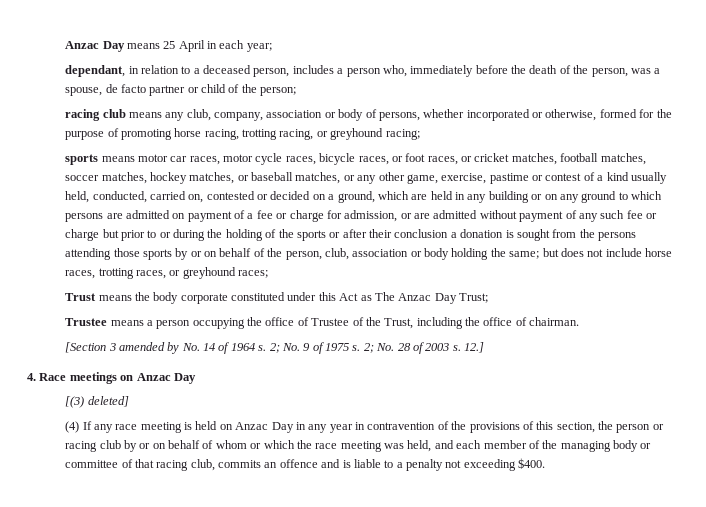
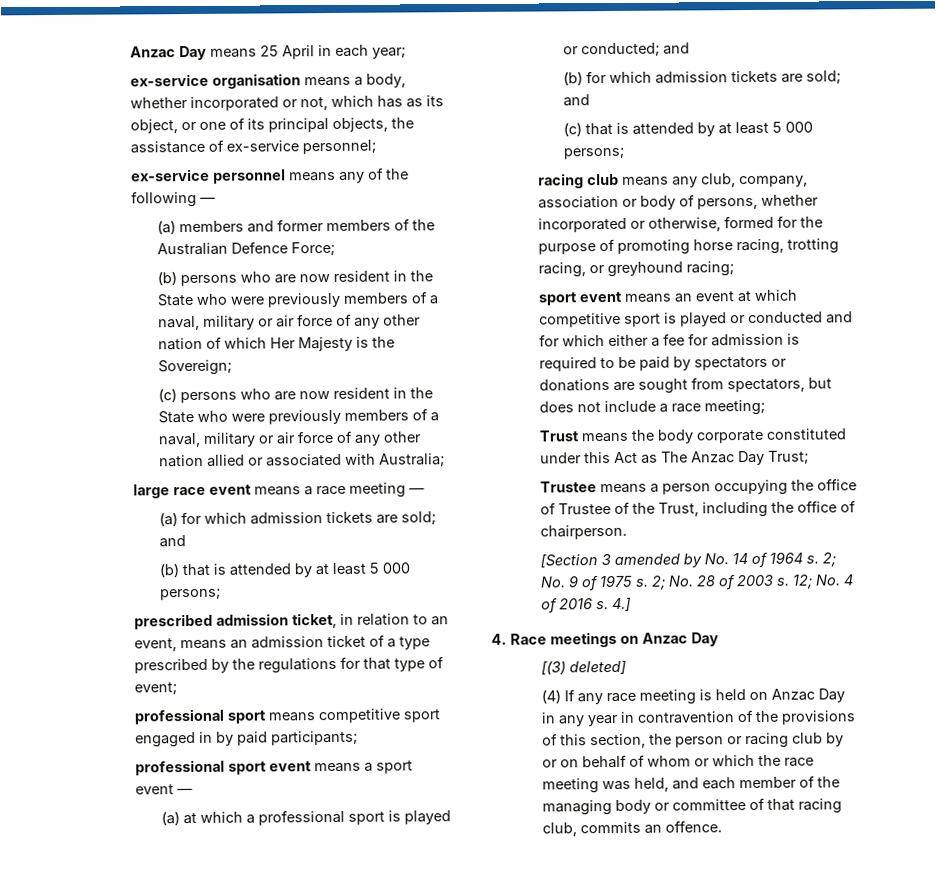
[65,65,661,77] [65,84,297,96] dependant, in relation to a deceased person, includes a person who, immediately before the death of the person, was a spouse, de facto partner or child of the person; -> [130,73,407,89] [130,95,445,111] [130,117,415,134] [130,139,377,155] [131,167,410,184] [131,190,217,208] [156,218,435,235] [156,241,335,257] [156,270,433,287] [156,291,439,308] [157,313,421,331] [157,336,395,352] [157,359,232,376] [157,387,433,404] [157,408,439,425] [157,430,421,448] [158,453,445,468] [133,482,426,499] [158,511,436,527] [158,535,186,548] [158,562,410,578] [159,588,221,601] [134,612,450,630] [134,634,431,652] [134,656,445,674] [134,682,178,696] [134,708,442,725] [135,730,359,748] [135,759,414,776] [135,784,194,795] [160,809,451,826] [562,42,690,58] [562,70,841,86] [562,94,590,107] [562,121,813,137] [562,147,624,160] ex-service organisation means a body, whether incorporated or not, which has as its object, or one of its principal objects, the assistance of ex-service personnel; // ex-service personnel means any of the following — // (a) members and former members of the Australian Defence Force; // (b) persons who are now resident in the State who were previously members of a naval, military or air force of any other nation of which Her Majesty is the Sovereign; // (c) persons who are now resident in the State who were previously members of a naval, military or air force of any other nation allied or associated with Australia; // large race event means a race meeting — // (a) for which admission tickets are sold; and // (b) that is attended by at least 5 000 persons; // prescribed admission ticket, in relation to an event, means an admission ticket of a type prescribed by the regulations for that type of event; // professional sport means competitive sport engaged in by paid participants; // professional sport event means a sport event — // (a) at which a professional sport is played or conducted; and // (b) for which admission tickets are sold; and // (c) that is attended by at least 5 000 persons;
[65,153,646,165] [65,172,667,184] [65,191,663,203] [65,210,658,222] [65,229,637,241] [65,248,673,260] [65,267,269,279] sports means motor car races, motor cycle races, bicycle races, or foot races, or cricket matches, football matches, soccer matches, hockey matches, or baseball matches, or any other game, exercise, pastime or contest of a kind usually held, conducted, carried on, contested or decided on a ground, which are held in any building or on any ground to which persons are admitted on payment of a fee or charge for admission, or are admitted without payment of any such fee or charge but prior to or during the holding of the sports or after their conclusion a donation is sought from the persons attending those sports by or on behalf of the person, club, association or body holding the same; but does not include horse races, trotting races, or greyhound races; -> [538,289,798,306] [539,311,854,328] [539,333,801,347] [539,356,788,372] [539,377,833,394] [539,399,766,416] sport event means an event at which competitive sport is played or conducted and for which either a fee for admission is required to be paid by spectators or donations are sought from spectators, but does not include a race meeting;
[529,317,580,326] chairman. -> [540,524,628,540] chairperson.
[464,342,485,353] 12.] -> [792,574,855,589] [541,596,632,614] 12; No. 4 of 2016 s. 4.]
[279,458,546,471] offence and is liable to a penalty not exceeding $400. -> [665,820,723,833] offence.

